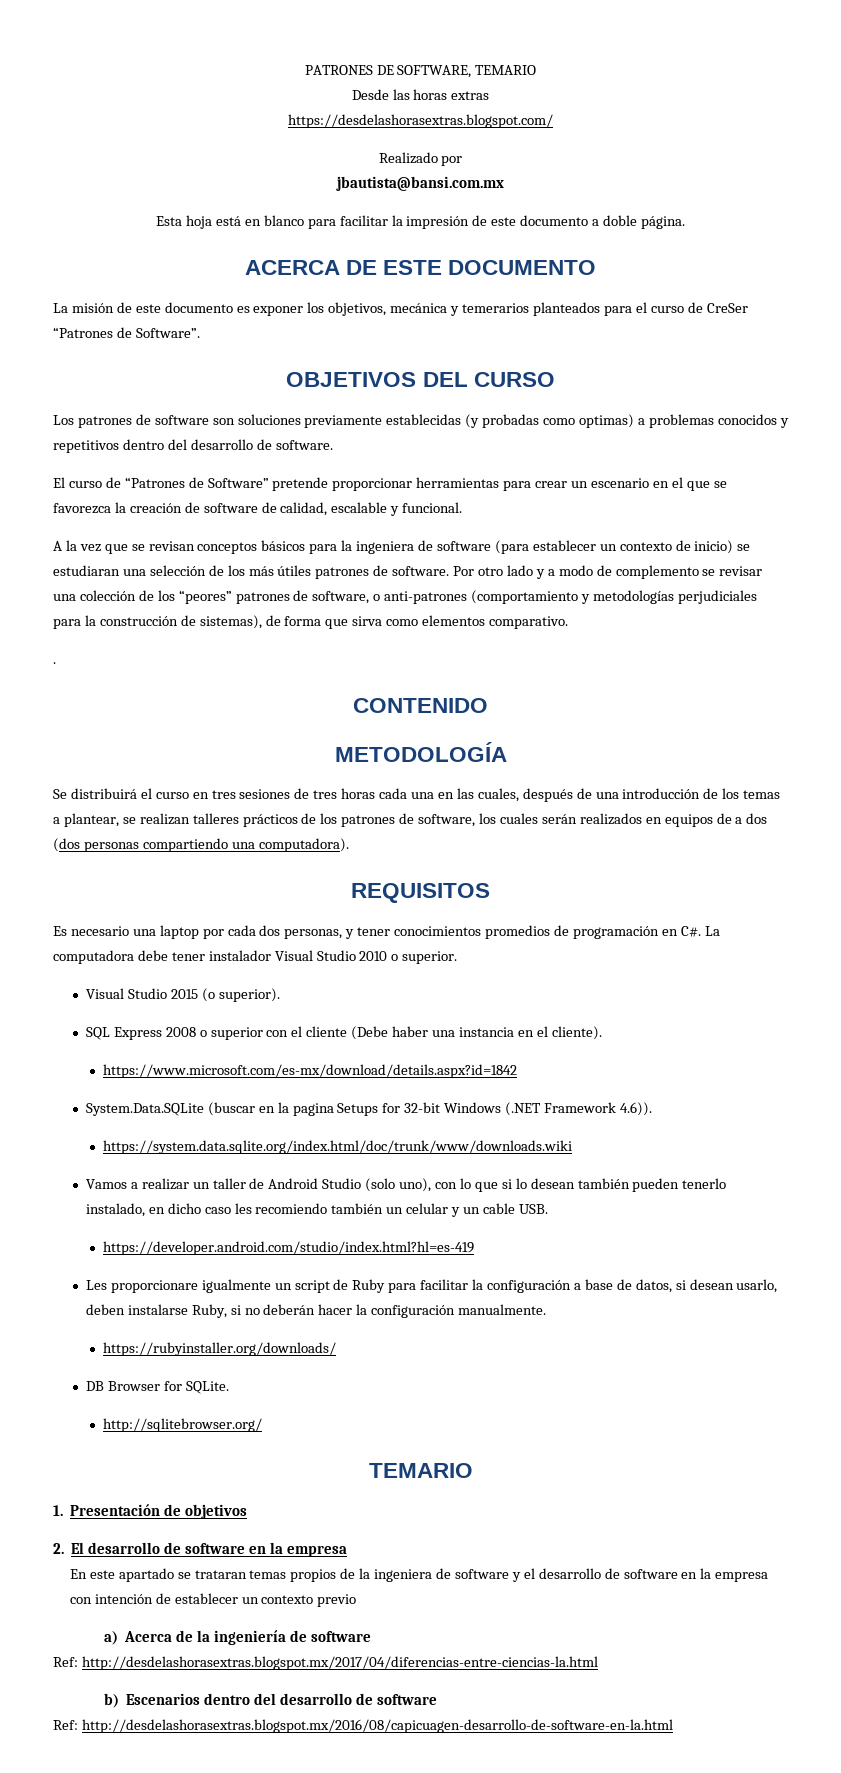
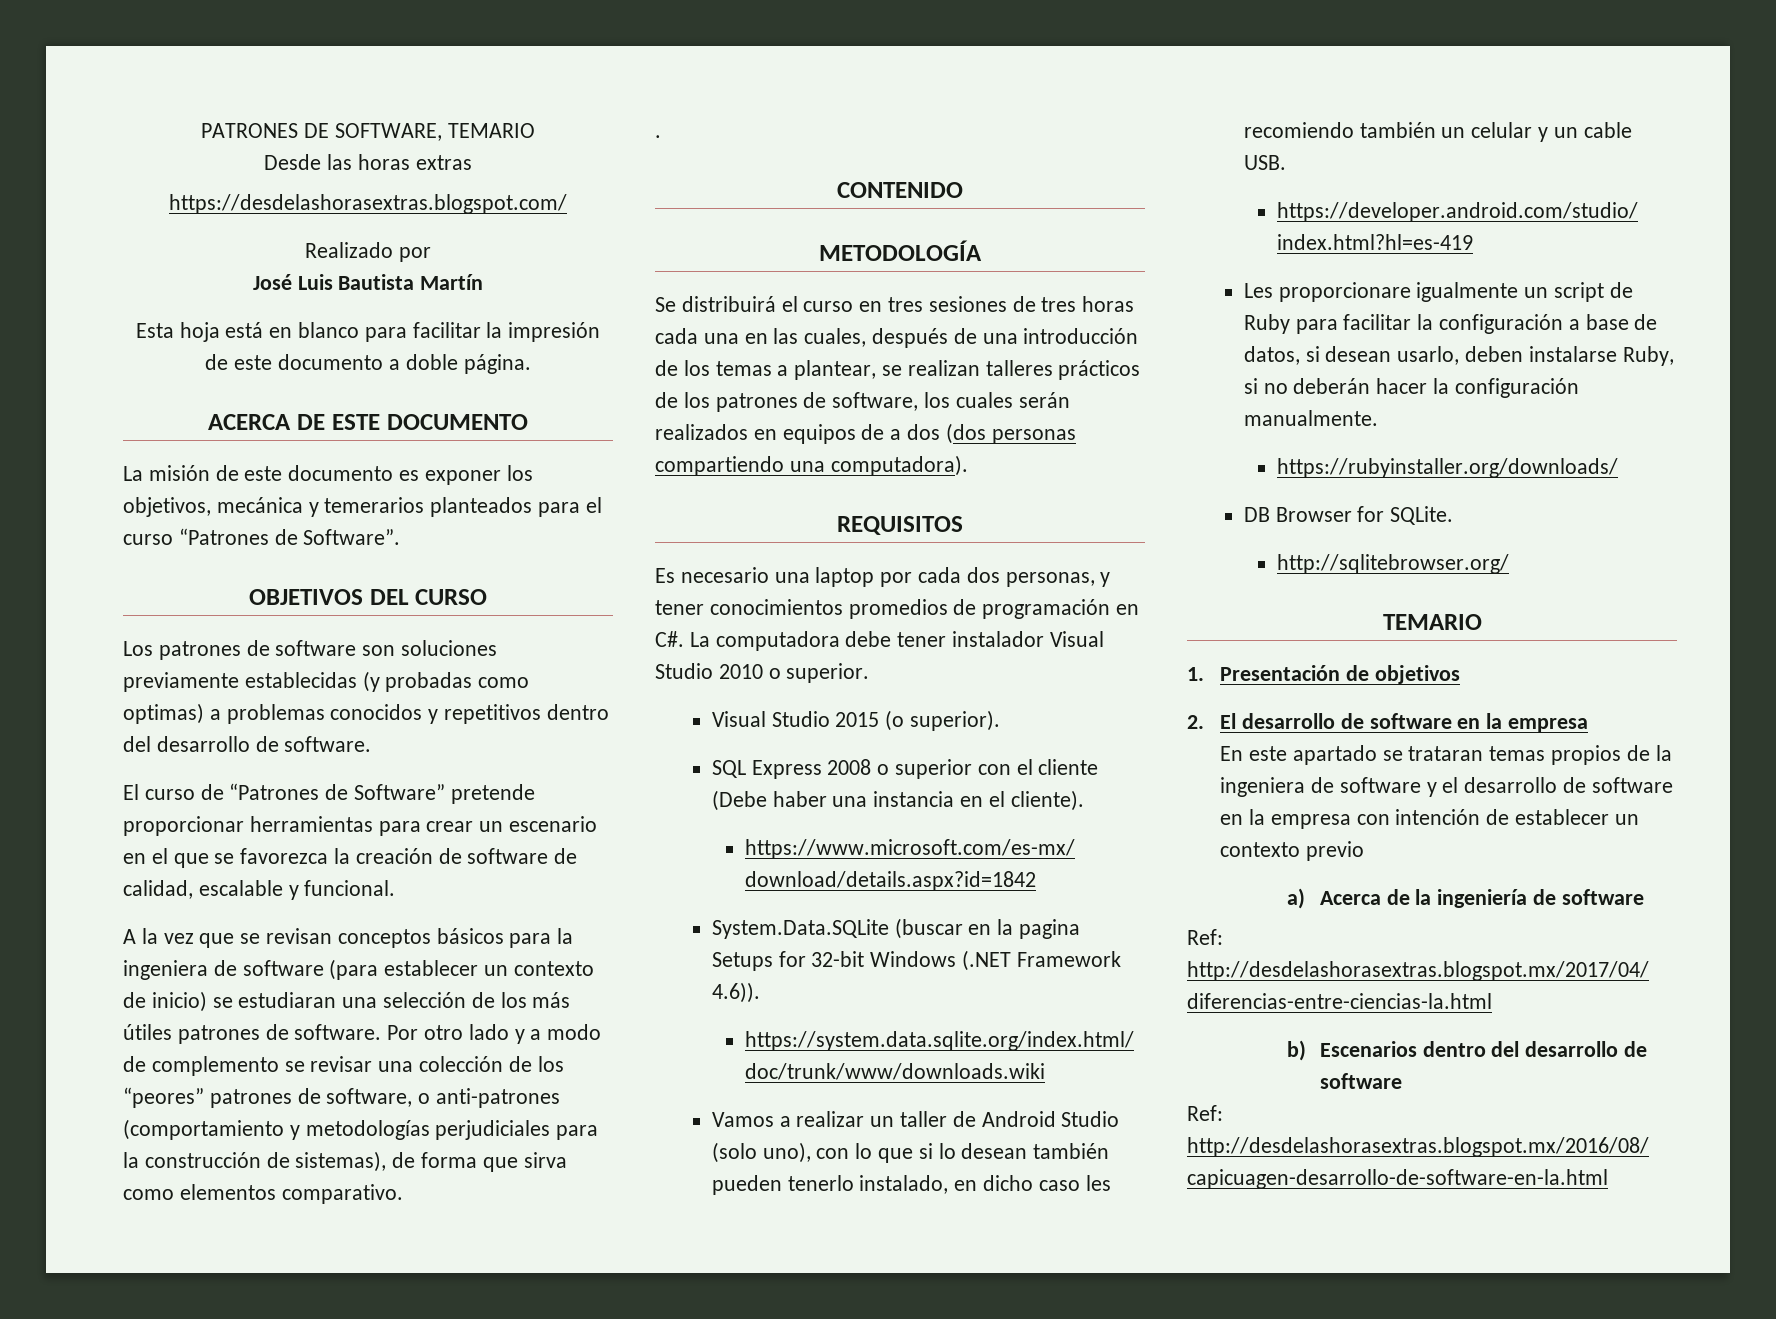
[336,176,504,191] jbautista@bansi.com.mx -> [252,274,484,290] José Luis Bautista Martín
[687,302,748,313] de CreSer -> (173, 539) none

